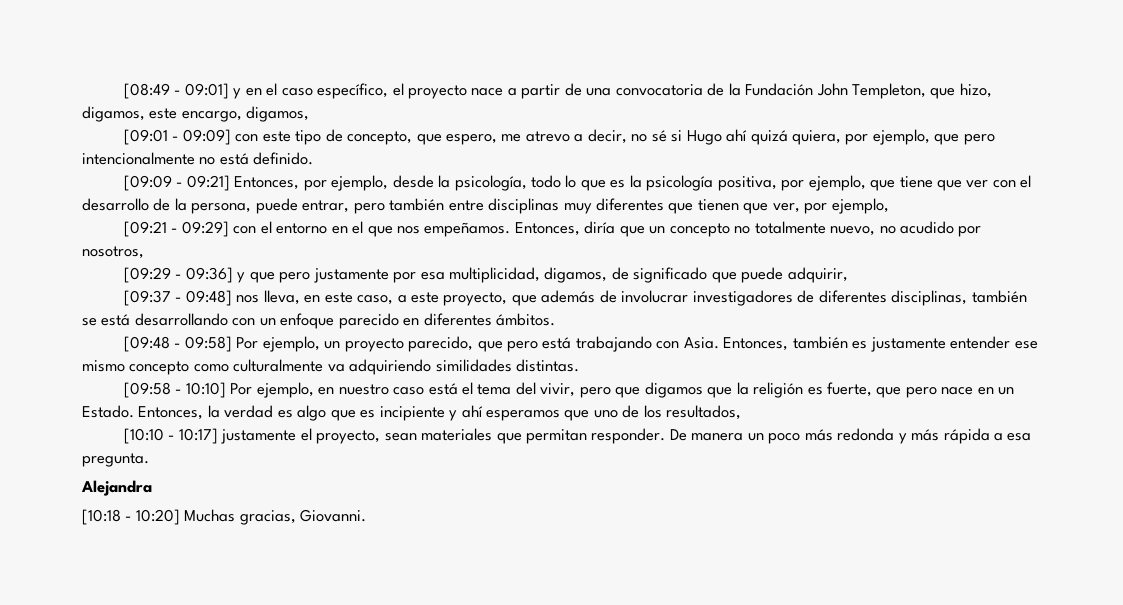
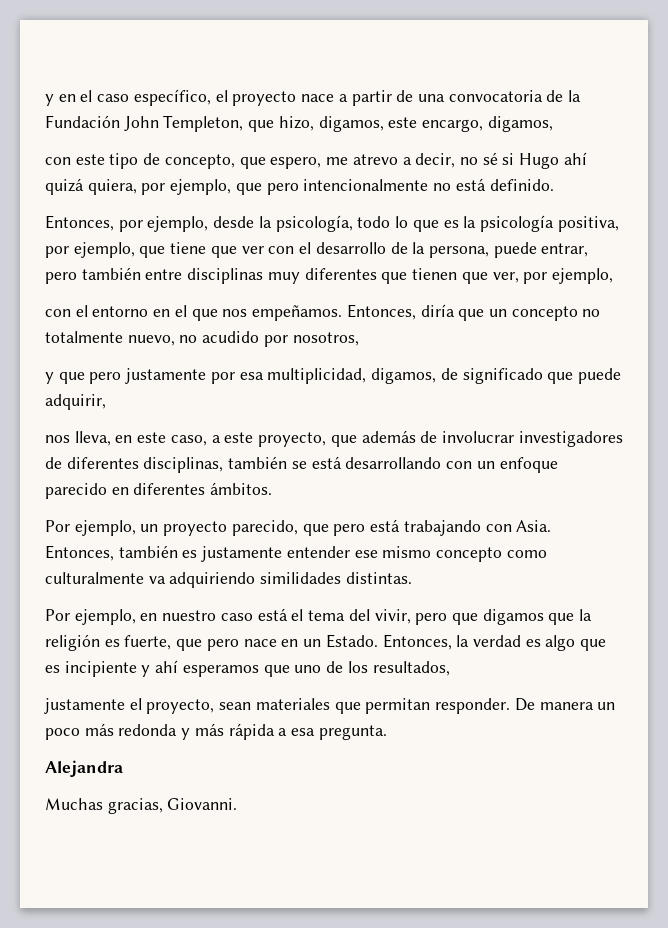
[123,83,229,99] [08:49 - 09:01] -> (45, 100) none
[123,129,231,145] [09:01 - 09:09] -> (553, 124) none
[123,175,230,191] [09:09 - 09:21] -> (554, 185) none
[123,221,229,237] [09:21 - 09:29] -> (613, 276) none
[123,267,233,283] [09:29 - 09:36] -> (359, 339) none
[123,290,232,306] [09:37 - 09:48] -> (106, 402) none
[123,336,232,352] [09:48 - 09:58] -> (273, 488) none
[123,382,226,398] [09:58 - 10:10] -> (412, 578) none
[123,428,218,444] [10:10 - 10:17] -> (450, 668) none
[82,509,180,525] [10:18 - 10:20] -> (123, 768) none

